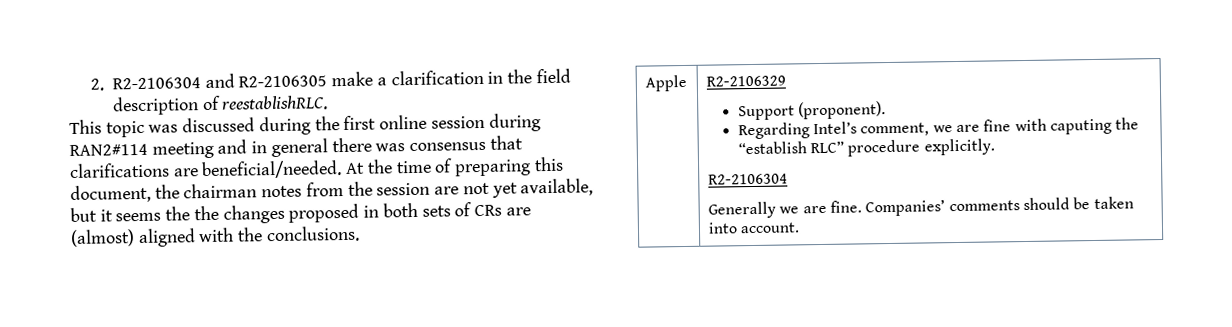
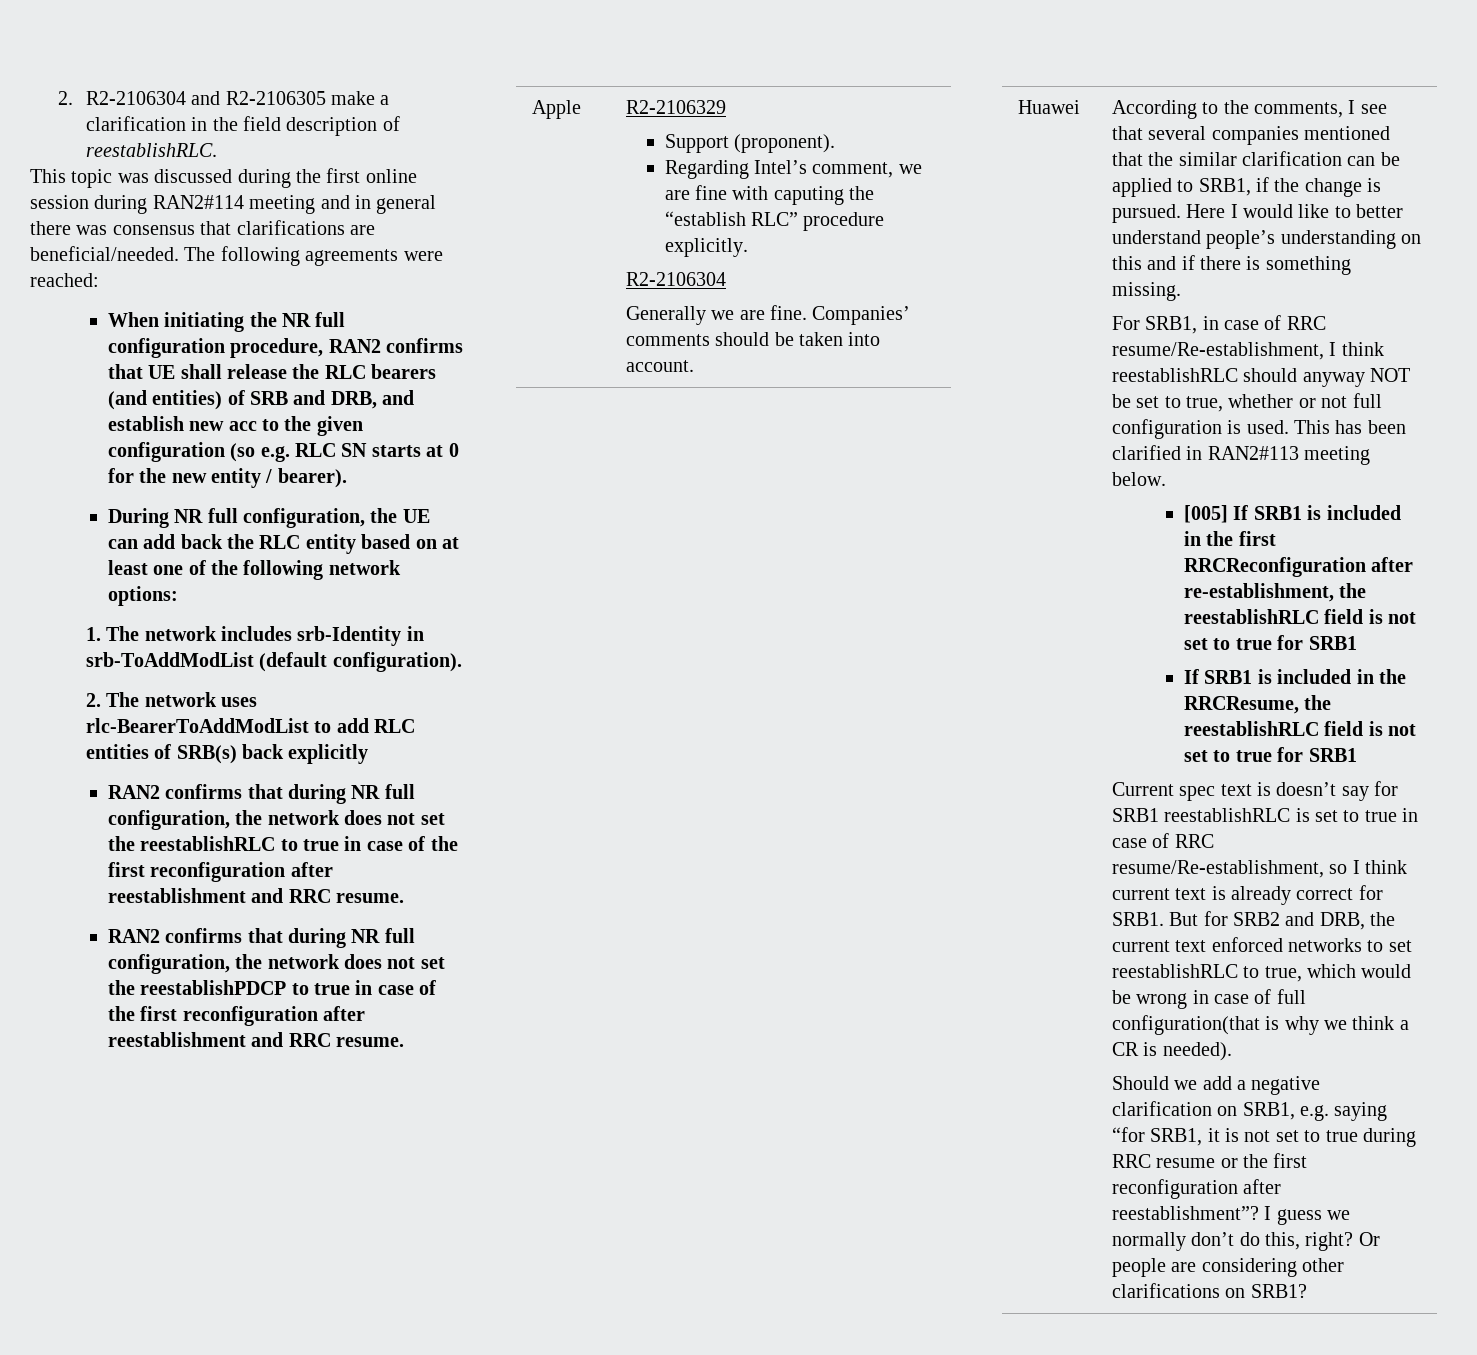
[345,156,564,177] [70,178,594,204] [70,202,531,224] [70,225,360,248] At the time of preparing this document, the chairman notes from the session are not yet available, but it seems the the changes proposed in both sets of CRs are (almost) aligned with the conclusions. -> [184,246,443,266] [30,273,99,287] [107,312,346,332] [107,338,464,358] [107,364,437,379] [107,390,415,410] [107,416,363,436] [107,442,459,462] [107,468,347,488] [107,508,430,528] [107,534,460,554] [107,560,401,580] [107,586,178,606] [85,626,424,646] [85,652,462,672] [85,692,258,707] [85,718,416,733] [85,744,369,764] [107,784,415,804] [107,810,445,830] [107,836,458,851] [107,862,333,882] [107,888,405,903] [107,928,415,948] [107,954,445,974] [107,980,437,995] [107,1006,366,1026] [107,1032,405,1047] The following agreements were reached: // When initiating the NR full configuration procedure, RAN2 confirms that UE shall release the RLC bearers (and entities) of SRB and DRB, and establish new acc to the given configuration (so e.g. RLC SN starts at 0 for the new entity / bearer). // During NR full configuration, the UE can add back the RLC entity based on at least one of the following network options: // 1. The network includes srb-Identity in srb-ToAddModList (default configuration). // 2. The network uses rlc-BearerToAddModList to add RLC entities of SRB(s) back explicitly // RAN2 confirms that during NR full configuration, the network does not set the reestablishRLC to true in case of the first reconfiguration after reestablishment and RRC resume. // RAN2 confirms that during NR full configuration, the network does not set the reestablishPDCP to true in case of the first reconfiguration after reestablishment and RRC resume.
(801, 228) none -> [1017,100,1080,114] [1111,100,1387,119] [1111,126,1390,145] [1111,151,1400,166] [1111,177,1382,197] [1111,204,1404,223] [1111,230,1421,249] [1111,255,1351,275] [1111,282,1181,301] [1111,315,1326,334] [1111,342,1384,360] [1111,368,1410,387] [1111,393,1382,412] [1111,419,1406,439] [1111,445,1370,465] [1111,472,1166,486] [1184,505,1401,523] [1184,531,1276,546] [1184,557,1414,577] [1184,583,1367,602] [1184,609,1417,624] [1184,635,1357,650] [1184,669,1407,684] [1184,695,1332,714] [1184,721,1417,736] [1184,747,1357,762] [1111,781,1399,801] [1111,808,1419,822] [1111,833,1214,848] [1111,860,1407,878] [1111,885,1383,905] [1111,911,1396,930] [1111,937,1412,952] [1111,964,1412,982] [1111,989,1306,1009] [1111,1015,1409,1035] [1111,1042,1232,1061] [1111,1076,1321,1095] [1111,1101,1388,1121] [1111,1127,1416,1147] [1111,1153,1308,1168] [1111,1179,1282,1199] [1111,1206,1350,1225] [1111,1232,1380,1251] [1111,1258,1344,1277] [1111,1283,1307,1298] // Huawei | According to the comments, I see that several companies mentioned that the similar clarification can be applied to SRB1, if the change is pursued. Here I would like to better understand people’s understanding on this and if there is something missing. // For SRB1, in case of RRC resume/Re-establishment, I think reestablishRLC should anyway NOT be set to true, whether or not full configuration is used. This has been clarified in RAN2#113 meeting below. // [005] If SRB1 is included in the first RRCReconfiguration after re-establishment, the reestablishRLC field is not set to true for SRB1 // If SRB1 is included in the RRCResume, the reestablishRLC field is not set to true for SRB1 // Current spec text is doesn’t say for SRB1 reestablishRLC is set to true in case of RRC resume/Re-establishment, so I think current text is already correct for SRB1. But for SRB2 and DRB, the current text enforced networks to set reestablishRLC to true, which would be wrong in case of full configuration(that is why we think a CR is needed). // Should we add a negative clarification on SRB1, e.g. saying “for SRB1, it is not set to true during RRC resume or the first reconfiguration after reestablishment”? I guess we normally don’t do this, right? Or people are considering other clarifications on SRB1?

